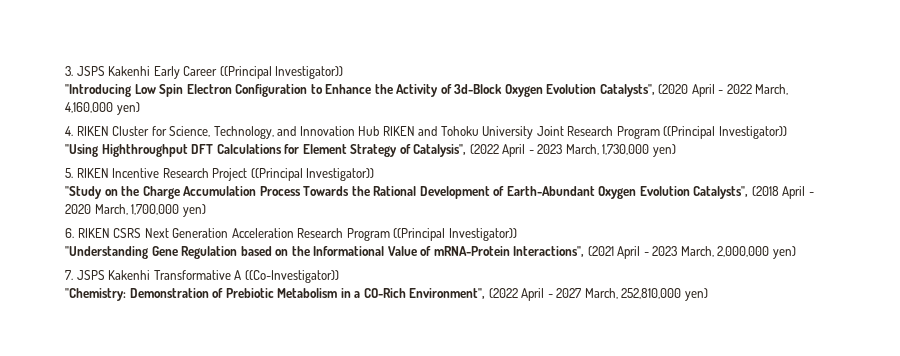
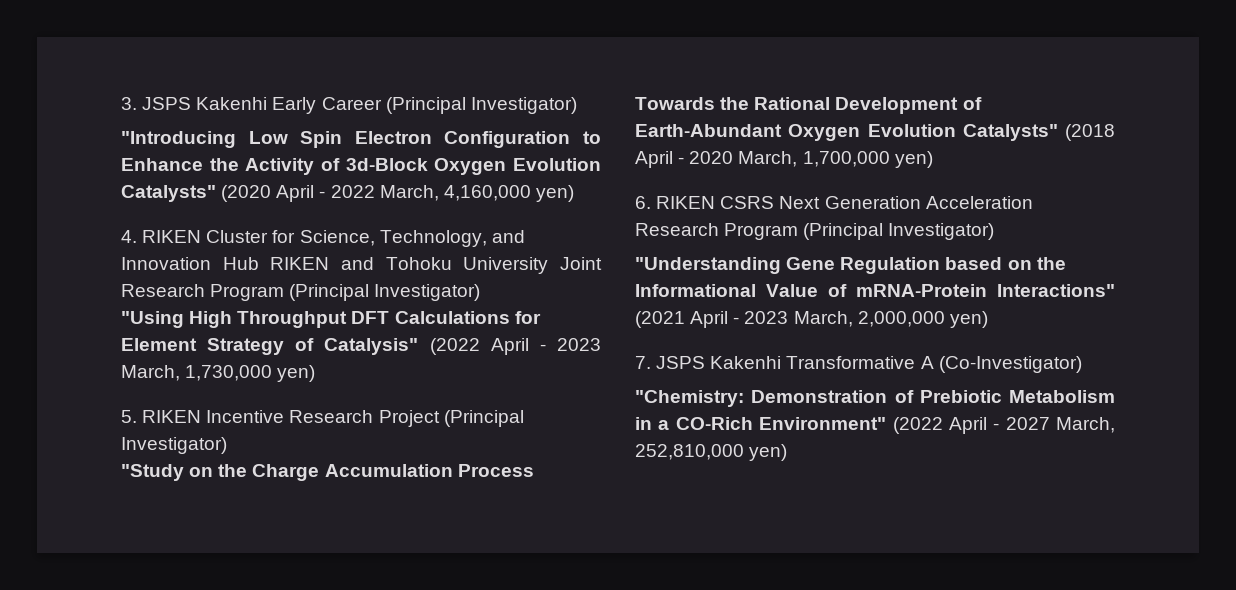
[219,66,344,79] ((Principal Investigator)) -> [385,97,577,114] (Principal Investigator)
[599,84,655,97] Catalysts", -> [121,185,216,202] Catalysts"
[663,126,787,139] ((Principal Investigator)) -> [289,284,481,301] (Principal Investigator)
[101,144,188,157] Highthroughput -> [189,311,348,328] High Throughput
[413,144,467,157] Catalysis", -> [324,338,419,355] Catalysis"
[250,168,375,181] ((Principal Investigator)) -> [443,410,524,427] [121,437,227,454] (Principal Investigator)
[693,186,749,199] Catalysts", -> [962,124,1058,141] Catalysts"
[393,228,517,241] ((Principal Investigator)) -> [803,223,995,240] (Principal Investigator)
[513,246,585,257] Interactions", -> [997,284,1115,297] Interactions"
[244,270,339,283] ((Co-Investigator)) -> [938,356,1082,373] (Co-Investigator)
[409,288,486,299] Environment", -> [759,417,887,430] Environment"

